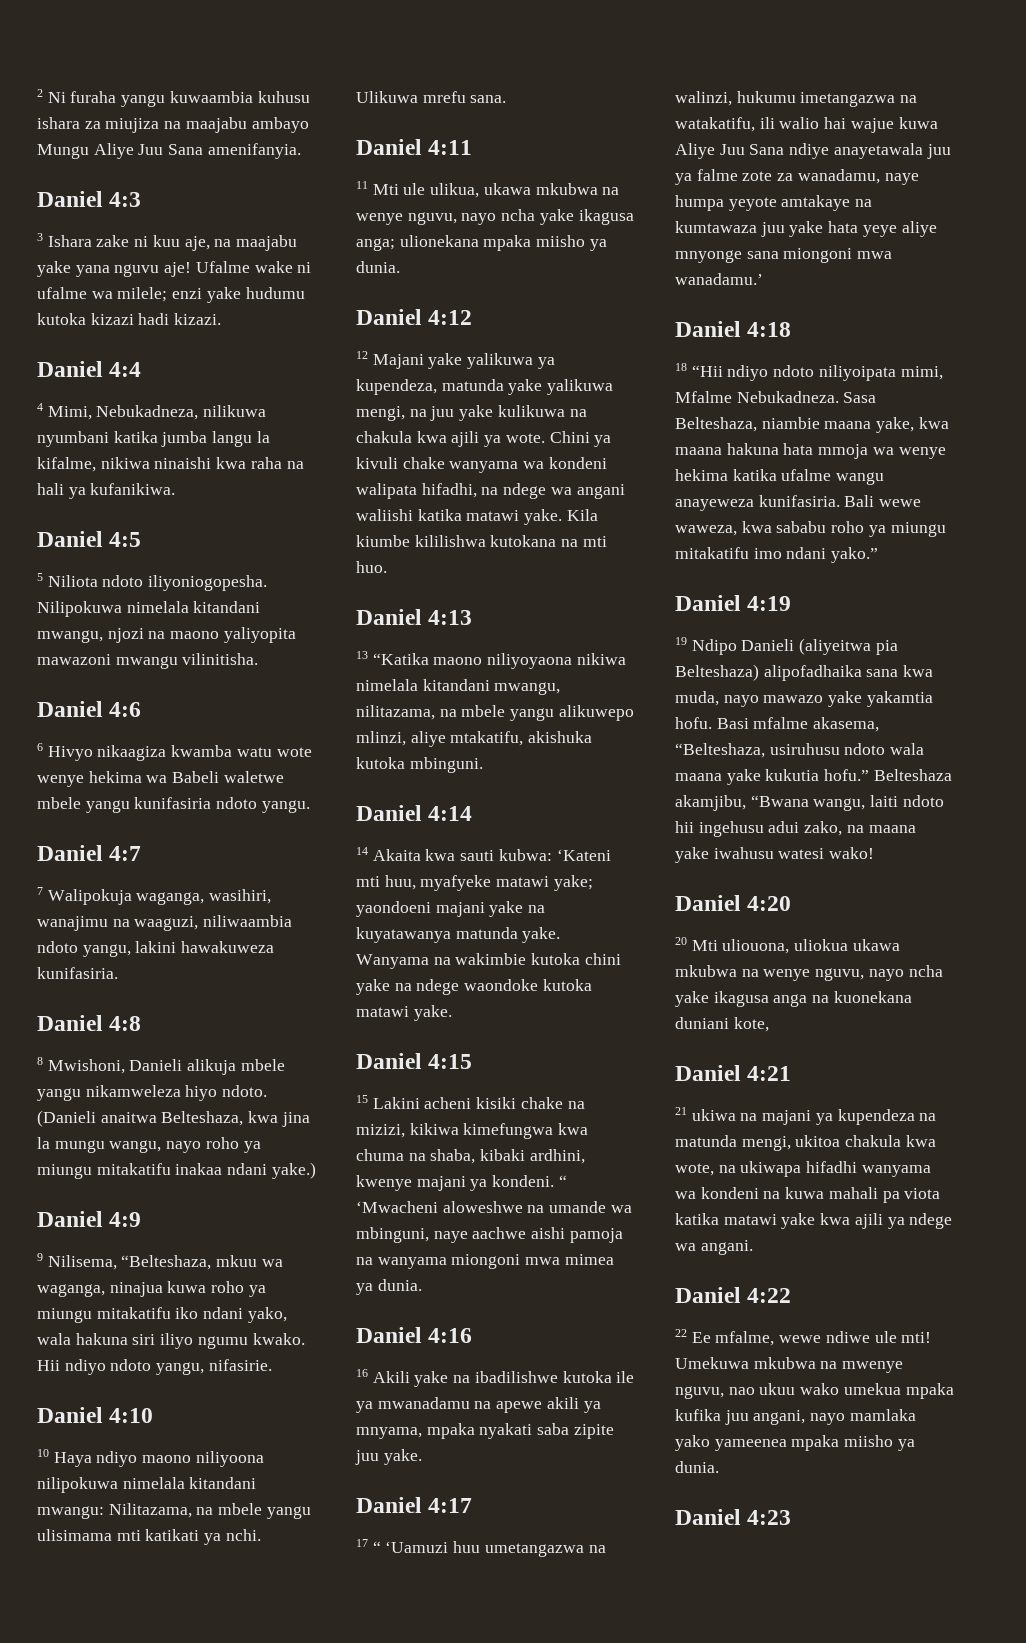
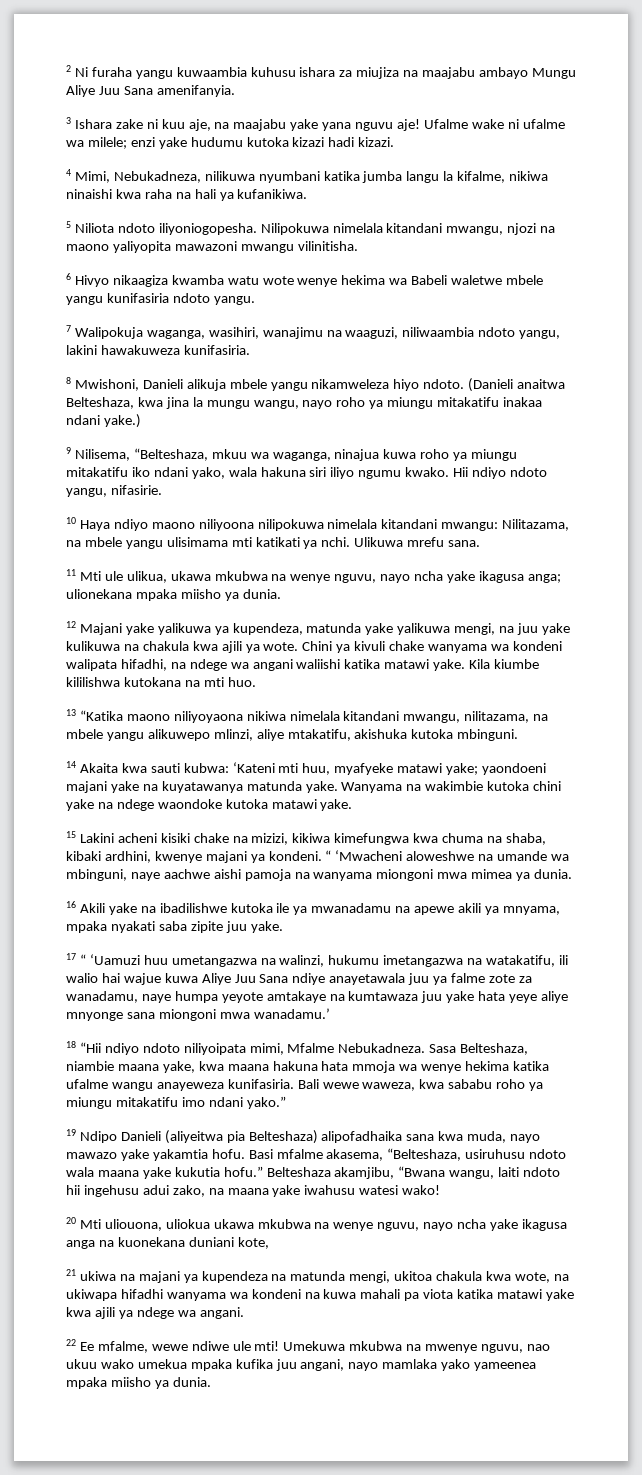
[37,191,142,207] // Daniel 4:3 -> (235, 91) none
[37,361,142,377] // Daniel 4:4 -> (395, 142) none
[37,531,142,547] // Daniel 4:5 -> (308, 194) none
[37,701,142,717] // Daniel 4:6 -> (358, 246) none
[37,845,142,861] // Daniel 4:7 -> (255, 300) none
[37,1015,142,1031] // Daniel 4:8 -> (250, 350) none
[37,1211,142,1227] // Daniel 4:9 -> (141, 421) none
[37,1407,154,1423] // Daniel 4:10 -> (162, 490) none
[356,139,473,155] // Daniel 4:11 -> (481, 543) none
[356,309,473,325] // Daniel 4:12 -> (281, 594) none
[356,609,473,625] // Daniel 4:13 -> (256, 682) none
[356,805,473,821] // Daniel 4:14 -> (519, 735) none
[356,1053,473,1069] // Daniel 4:15 -> (353, 805) none
[356,1327,473,1343] // Daniel 4:16 -> (573, 874) none
[356,1497,473,1513] // Daniel 4:17 -> (283, 927) none
[675,321,792,337] // Daniel 4:18 -> (330, 1013) none
[675,595,792,611] // Daniel 4:19 -> (286, 1102) none
[675,895,792,911] // Daniel 4:20 -> (441, 1190) none
[675,1065,792,1081] // Daniel 4:21 -> (269, 1243) none
[675,1287,792,1303] // Daniel 4:22 -> (244, 1313) none
[675,1509,792,1525] // Daniel 4:23 -> (211, 1382) none

